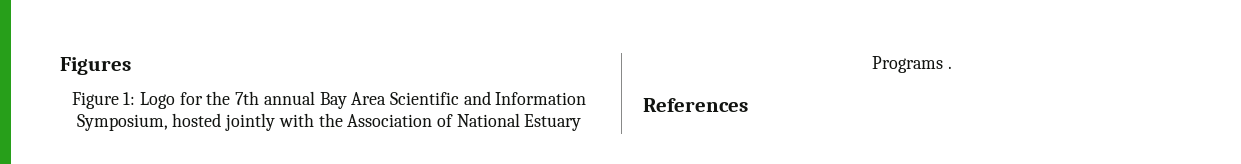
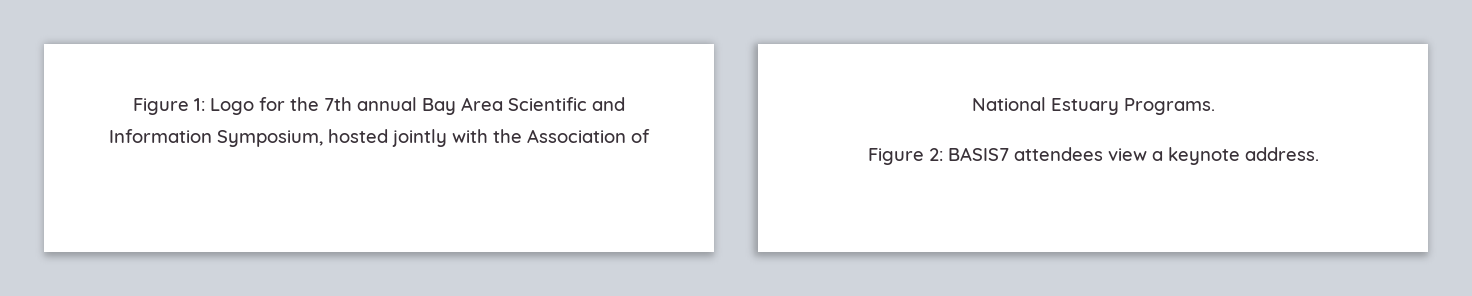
[60,57,131,75] Figures // -> (133, 106) none
[872,56,952,73] [643,98,748,112] Programs . // References -> [1123,98,1215,115] [867,147,1319,165] Programs. // Figure 2: BASIS7 attendees view a keynote address.

